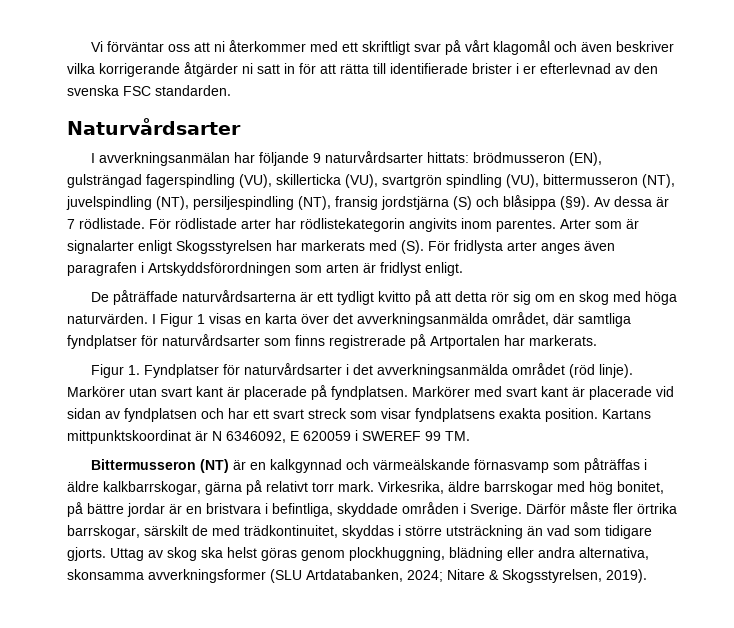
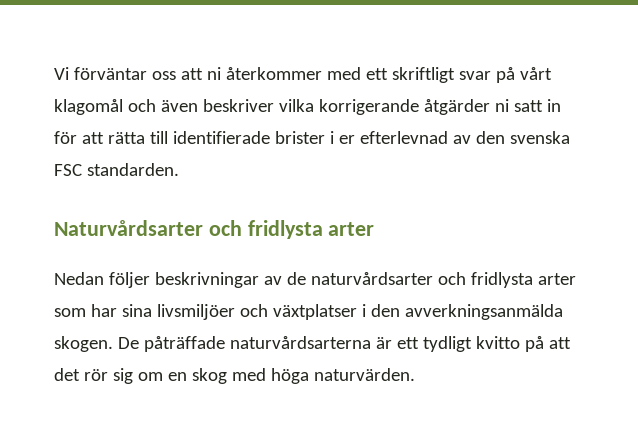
[91,151,603,166] [67,174,675,188] [66,195,669,210] [67,218,639,232] [67,240,615,254] [67,262,463,276] // I avverkningsanmälan har följande 9 naturvårdsarter hittats: brödmusseron (EN), gulsträngad fagerspindling (VU), skillerticka (VU), svartgrön spindling (VU), bittermusseron (NT), juvelspindling (NT), persiljespindling (NT), fransig jordstjärna (S) och blåsippa (§9). Av dessa är 7 rödlistade. För rödlistade arter har rödlistekategorin angivits inom parentes. Arter som är signalarter enligt Skogsstyrelsen har markerats med (S). För fridlysta arter anges även paragrafen i Artskyddsförordningen som arten är fridlyst enligt. // -> [208,220,375,239] [54,272,576,288] [54,304,563,320] [54,336,113,352] och fridlysta arter // Nedan följer beskrivningar av de naturvårdsarter och fridlysta arter som har sina livsmiljöer och växtplatser i den avverkningsanmälda skogen.
[455,291,488,302] detta -> [54,368,80,381] det
[152,312,631,327] [67,334,597,349] [91,363,634,378] [67,385,674,400] [67,408,651,422] [67,430,470,444] [91,458,648,473] [67,480,664,495] [67,502,677,517] [67,525,652,539] [67,547,649,561] [67,569,647,583] I Figur 1 visas en karta över det avverkningsanmälda området, där samtliga fyndplatser för naturvårdsarter som finns registrerade på Artportalen har markerats. // Figur 1. Fyndplatser för naturvårdsarter i det avverkningsanmälda området (röd linje). Markörer utan svart kant är placerade på fyndplatsen. Markörer med svart kant är placerade vid sidan av fyndplatsen och har ett svart streck som visar fyndplatsens exakta position. Kartans mittpunktskoordinat är N 6346092, E 620059 i SWEREF 99 TM. // Bittermusseron (NT) är en kalkgynnad och värmeälskande förnasvamp som påträffas i äldre kalkbarrskogar, gärna på relativt torr mark. Virkesrika, äldre barrskogar med hög bonitet, på bättre jordar är en bristvara i befintliga, skyddade områden i Sverige. Därför måste fler örtrika barrskogar, särskilt de med trädkontinuitet, skyddas i större utsträckning än vad som tidigare gjorts. Uttag av skog ska helst göras genom plockhuggning, blädning eller andra alternativa, skonsamma avverkningsformer (SLU Artdatabanken, 2024; Nitare & Skogsstyrelsen, 2019). -> (415, 374) none

